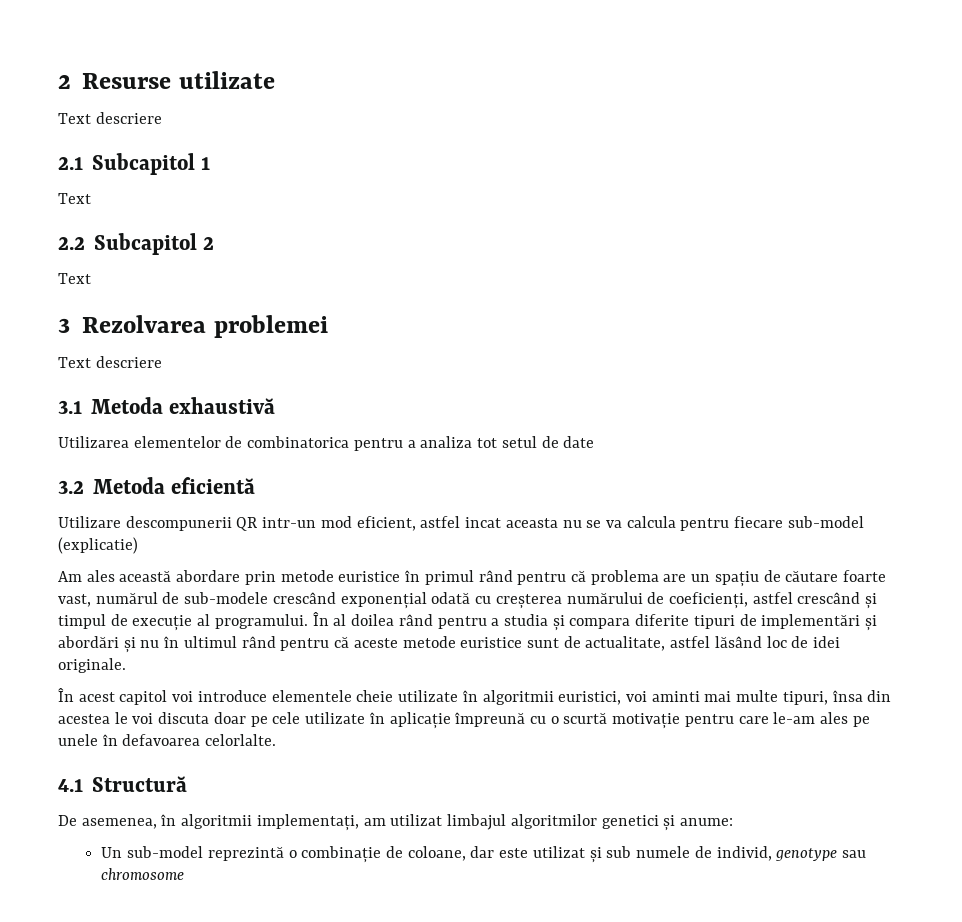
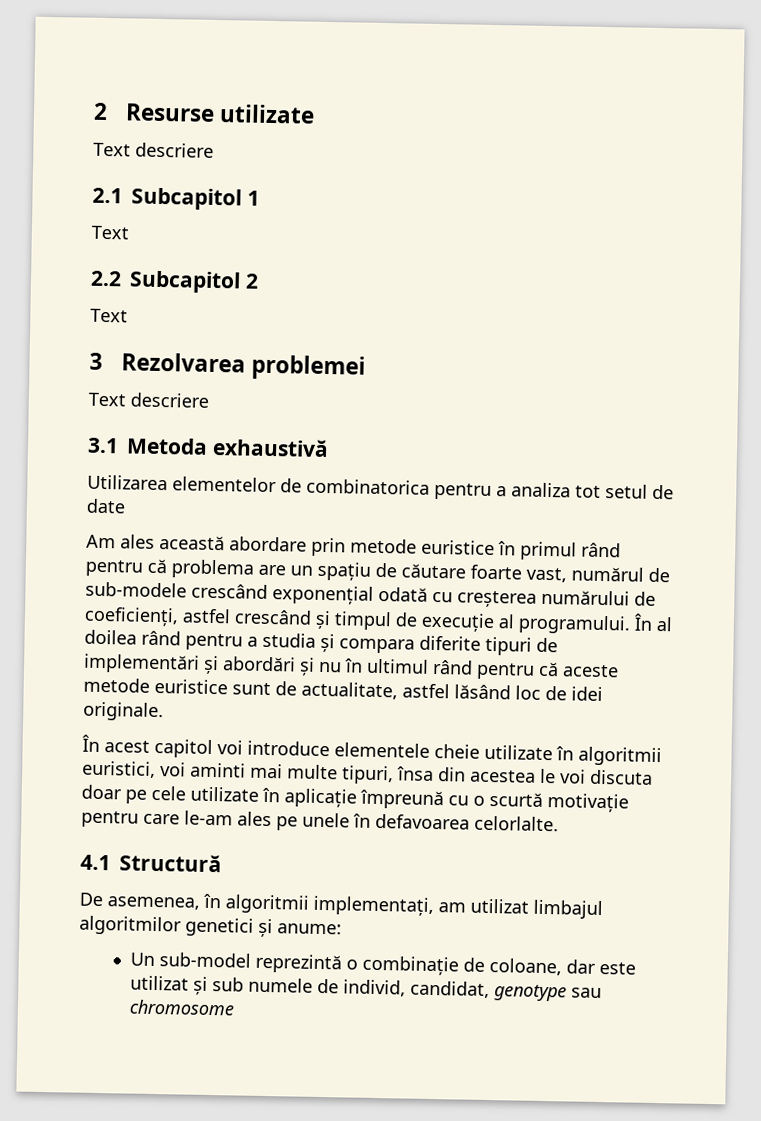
[58,477,256,494] [58,516,864,531] [58,537,138,554] // 3.2 Metoda eficientă // Utilizare descompunerii QR intr-un mod eficient, astfel incat aceasta nu se va calcula pentru fiecare sub-model (explicatie) -> (126, 506) none
(772, 853) none -> [409,980,490,999] candidat,

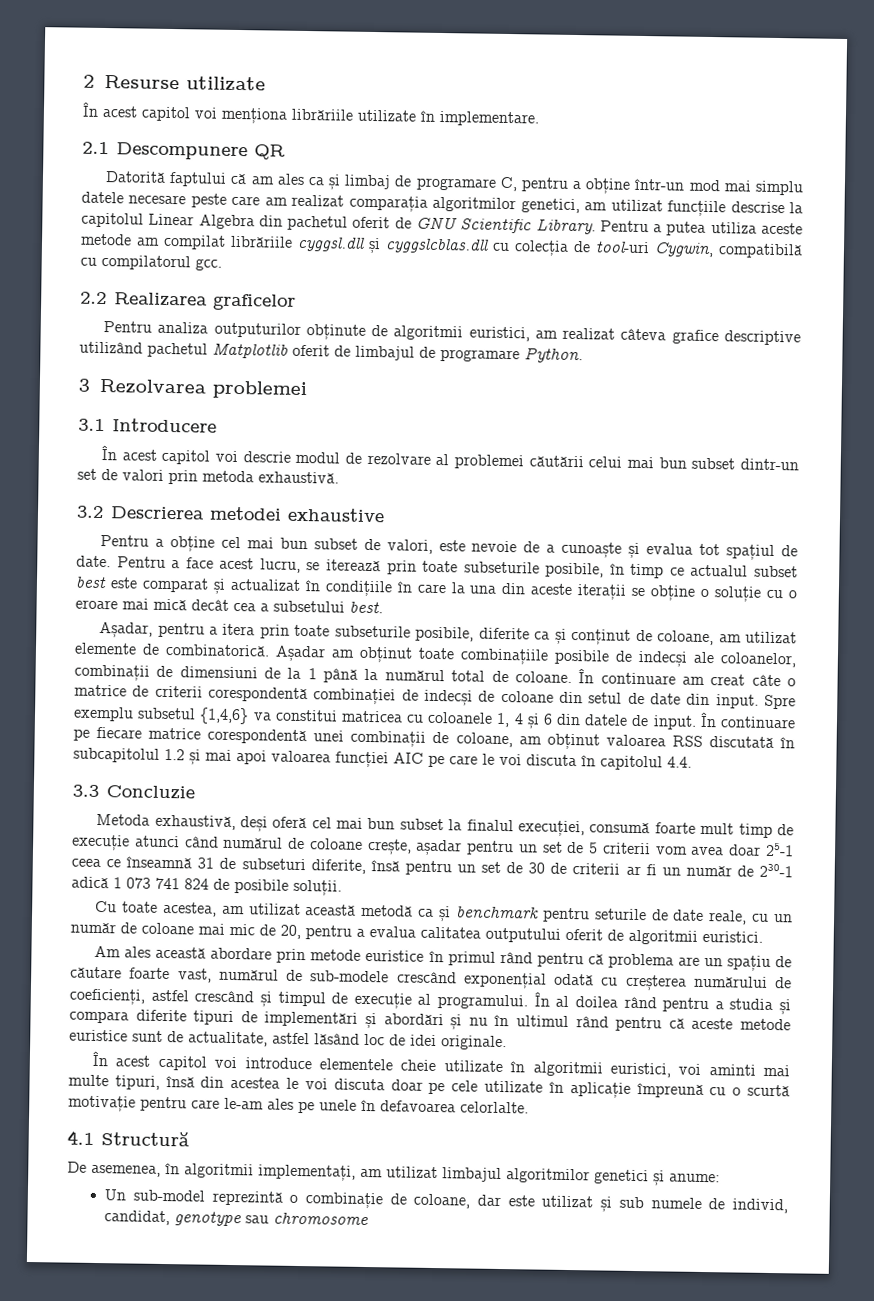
[93,142,214,158] [92,187,260,211] [91,225,129,240] [90,270,259,294] [90,308,128,323] [89,352,366,381] [88,392,209,408] [87,437,329,458] [87,474,674,500] [86,498,126,514] Text descriere // 2.1 Subcapitol 1 // Text // 2.2 Subcapitol 2 // Text // 3 Rezolvarea problemei // Text descriere // 3.1 Metoda exhaustivă // Utilizarea elementelor de combinatorica pentru a analiza tot setul de date -> [82,101,539,127] [82,141,286,161] [105,171,803,196] [81,191,803,217] [81,212,804,236] [80,233,803,259] [80,254,222,271] [80,291,296,311] [103,321,802,346] [79,341,583,364] [78,378,307,400] [78,418,217,433] [101,445,799,471] [77,468,339,485] [76,505,385,523] [100,534,799,561] [76,555,798,579] [75,576,797,602] [75,598,383,614] [99,621,797,646] [74,642,796,668] [74,664,797,687] [74,684,797,710] [73,706,796,730] [73,726,796,750] [73,747,692,771] [72,784,195,801] [96,813,794,838] [72,834,794,857] [71,856,794,878] [71,876,342,896] [95,900,794,925] [70,922,763,945] În acest capitol voi menționa librăriile utilizate în implementare. // 2.1 Descompunere QR // Datorită faptului că am ales ca și limbaj de programare C, pentru a obține într-un mod mai simplu datele necesare peste care am realizat comparația algoritmilor genetici, am utilizat funcțiile descrise la capitolul Linear Algebra din pachetul oferit de GNU Scientific Library. Pentru a putea utiliza aceste metode am compilat librăriile cyggsl.dll și cyggslcblas.dll cu colecția de tool-uri Cygwin, compatibilă cu compilatorul gcc. // 2.2 Realizarea graficelor // Pentru analiza outputurilor obținute de algoritmii euristici, am realizat câteva grafice descriptive utilizând pachetul Matplotlib oferit de limbajul de programare Python. // 3 Rezolvarea problemei // 3.1 Introducere // În acest capitol voi descrie modul de rezolvare al problemei căutării celui mai bun subset dintr-un set de valori prin metoda exhaustivă. // 3.2 Descrierea metodei exhaustive // Pentru a obține cel mai bun subset de valori, este nevoie de a cunoaște și evalua tot spațiul de date. Pentru a face acest lucru, se iterează prin toate subseturile posibile, în timp ce actualul subset best este comparat și actualizat în condițiile în care la una din aceste iterații se obține o soluție cu o eroare mai mică decât cea a subsetului best. // Așadar, pentru a itera prin toate subseturile posibile, diferite ca și conținut de coloane, am utilizat elemente de combinatorică. Așadar am obținut toate combinațiile posibile de indecși ale coloanelor, combinații de dimensiuni de la 1 până la numărul total de coloane. În continuare am creat câte o matrice de criterii corespondentă combinației de indecși de coloane din setul de date din input. Spre exemplu subsetul {1,4,6} va constitui matricea cu coloanele 1, 4 și 6 din datele de input. În continuare pe fiecare matrice corespondentă unei combinații de coloane, am obținut valoarea RSS discutată în subcapitolul 1.2 și mai apoi valoarea funcției AIC pe care le voi discuta în capitolul 4.4. // 3.3 Concluzie // Metoda exhaustivă, deși oferă cel mai bun subset la finalul execuției, consumă foarte mult timp de execuție atunci când numărul de coloane crește, așadar pentru un set de 5 criterii vom avea doar 25-1 ceea ce înseamnă 31 de subseturi diferite, însă pentru un set de 30 de criterii ar fi un număr de 230-1 adică 1 073 741 824 de posibile soluții. // Cu toate acestea, am utilizat această metodă ca și benchmark pentru seturile de date reale, cu un număr de coloane mai mic de 20, pentru a evalua calitatea outputului oferit de algoritmii euristici.
[397,766,434,781] însa -> [165,1076,195,1088] însă

